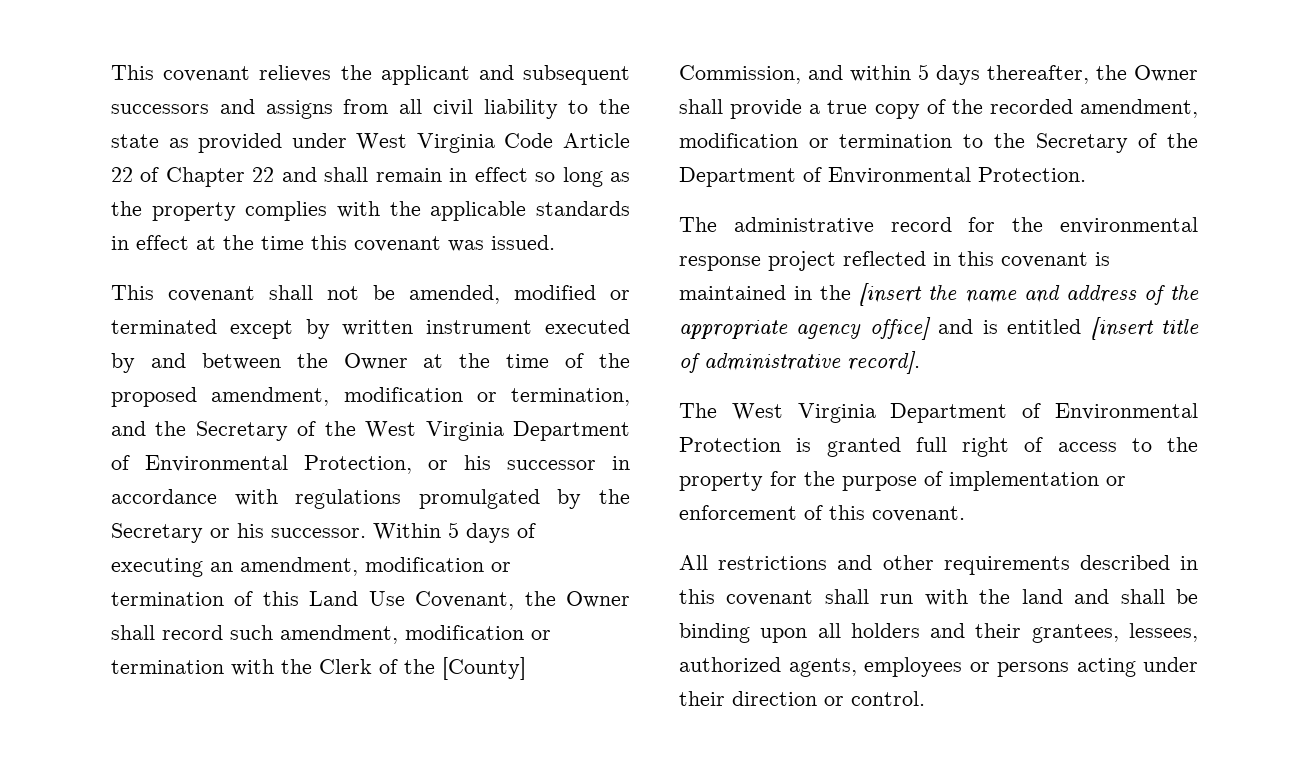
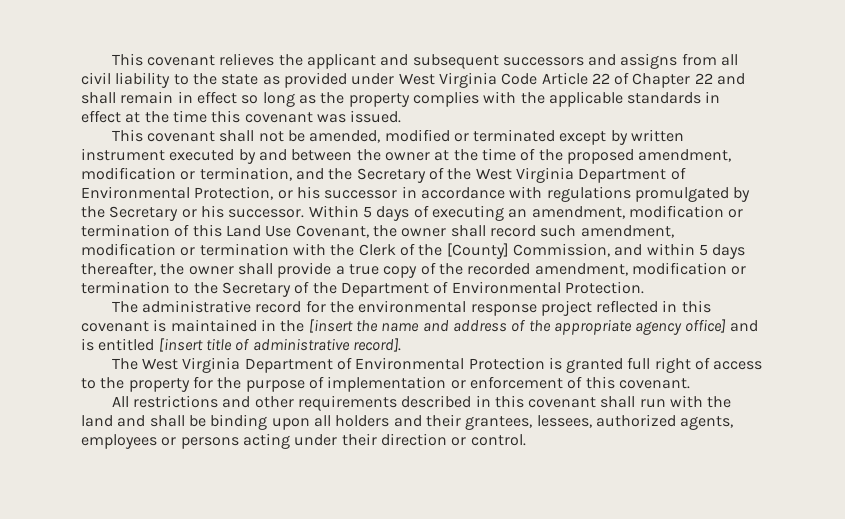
[343,353,408,370] Owner -> [384,152,430,161] owner
[566,591,630,608] Owner -> [401,228,447,237] owner
[1134,65,1198,82] Owner -> [188,266,234,275] owner

